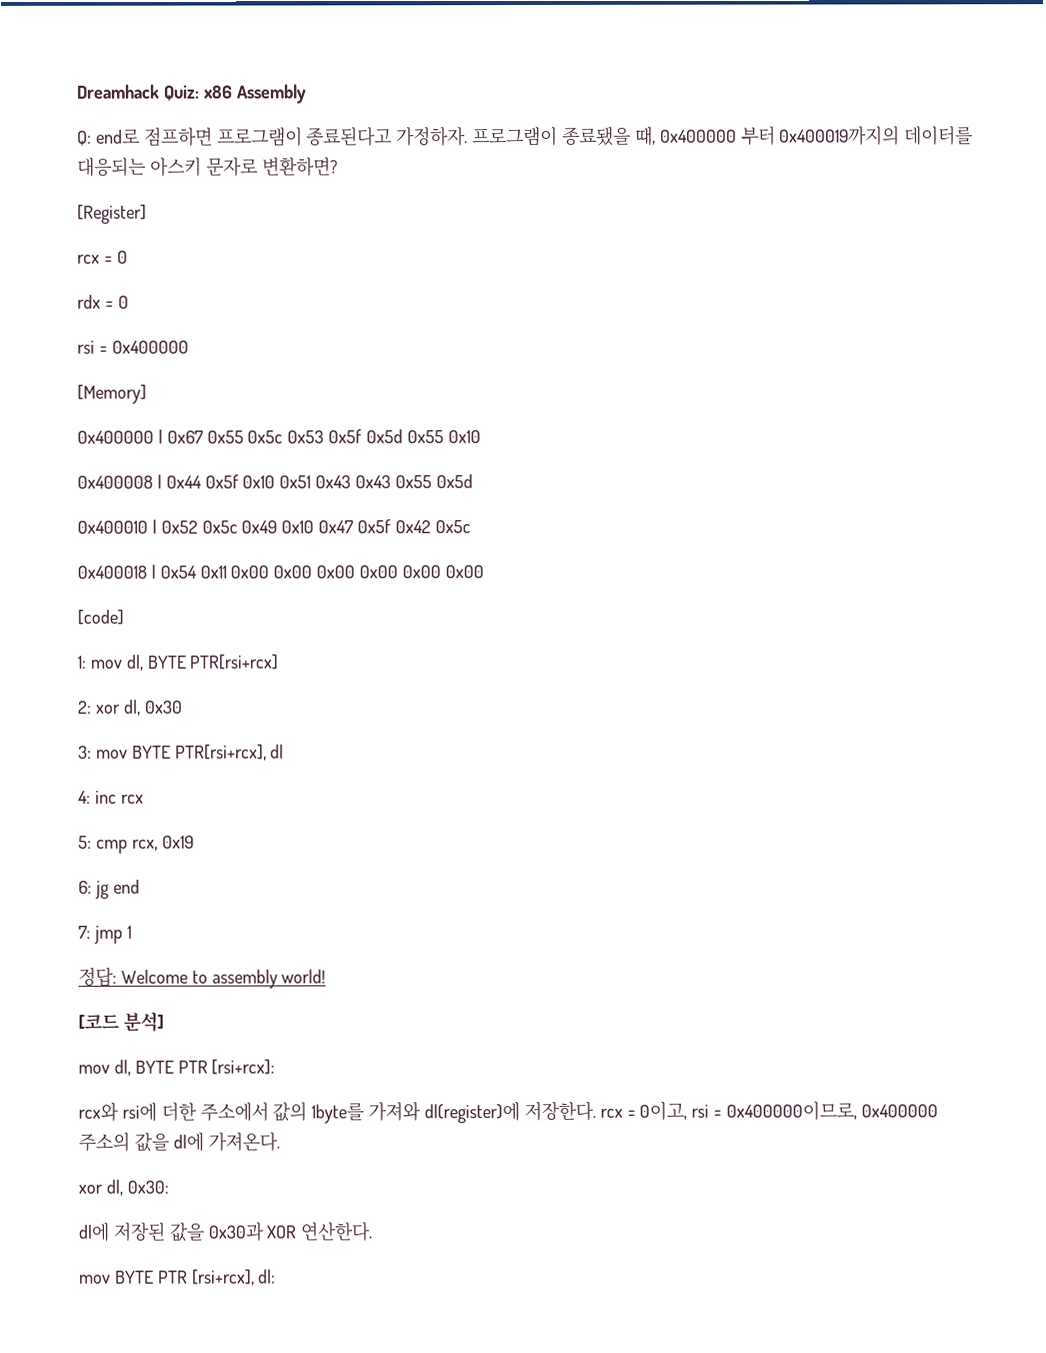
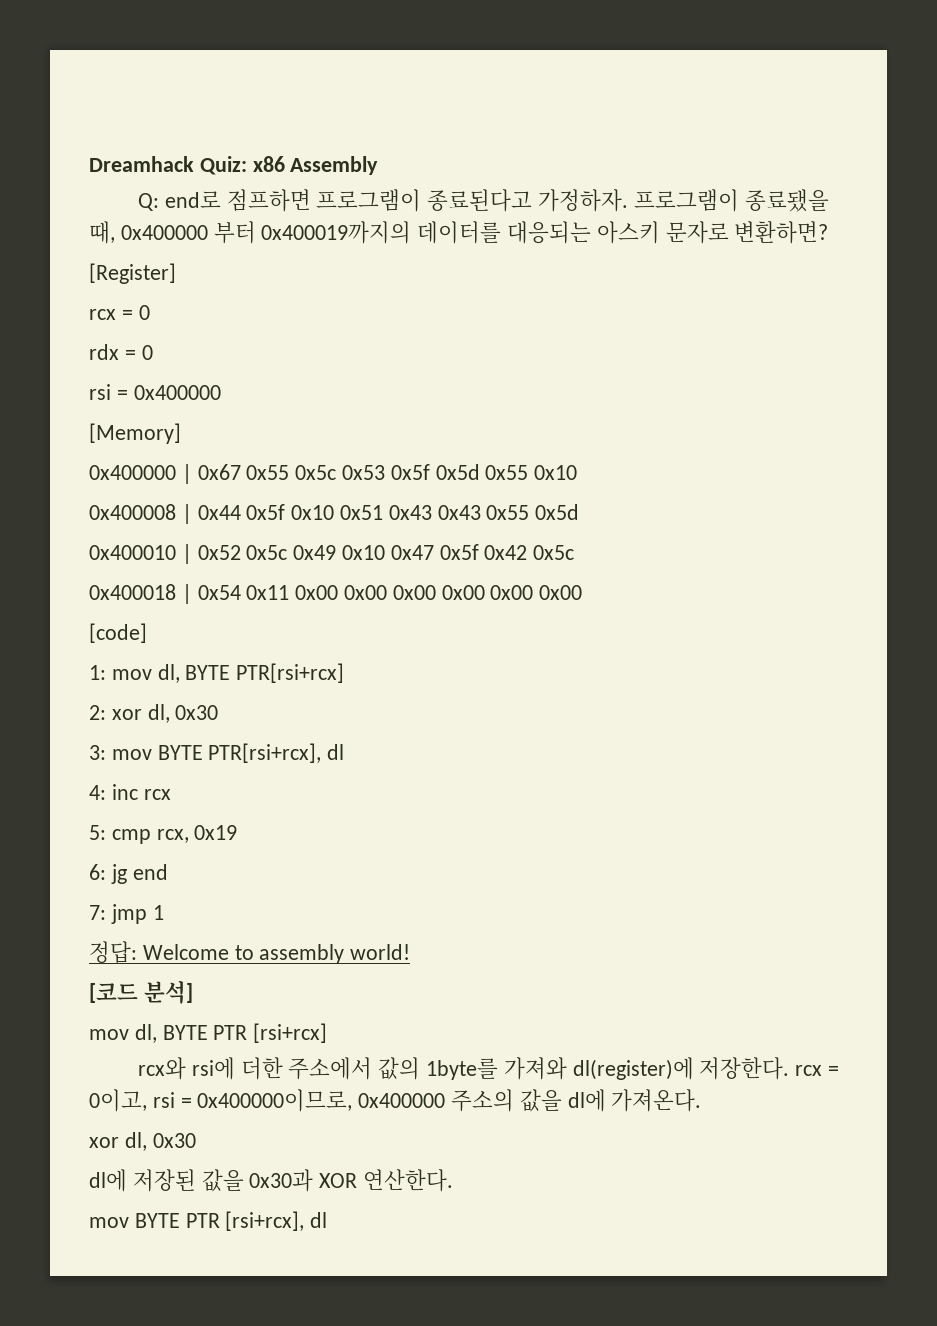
[211,1059,276,1075] [rsi+rcx]: -> [253,1023,328,1043] [rsi+rcx]
[126,1180,169,1194] 0x30: -> [152,1133,196,1148] 0x30
[258,1269,277,1284] dl: -> [310,1212,328,1228] dl

